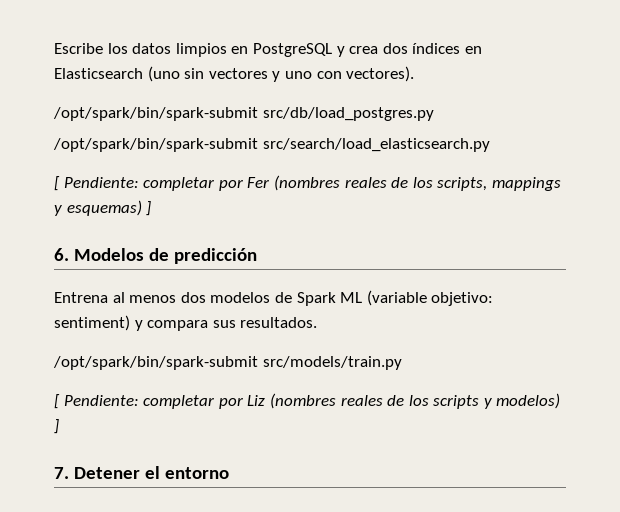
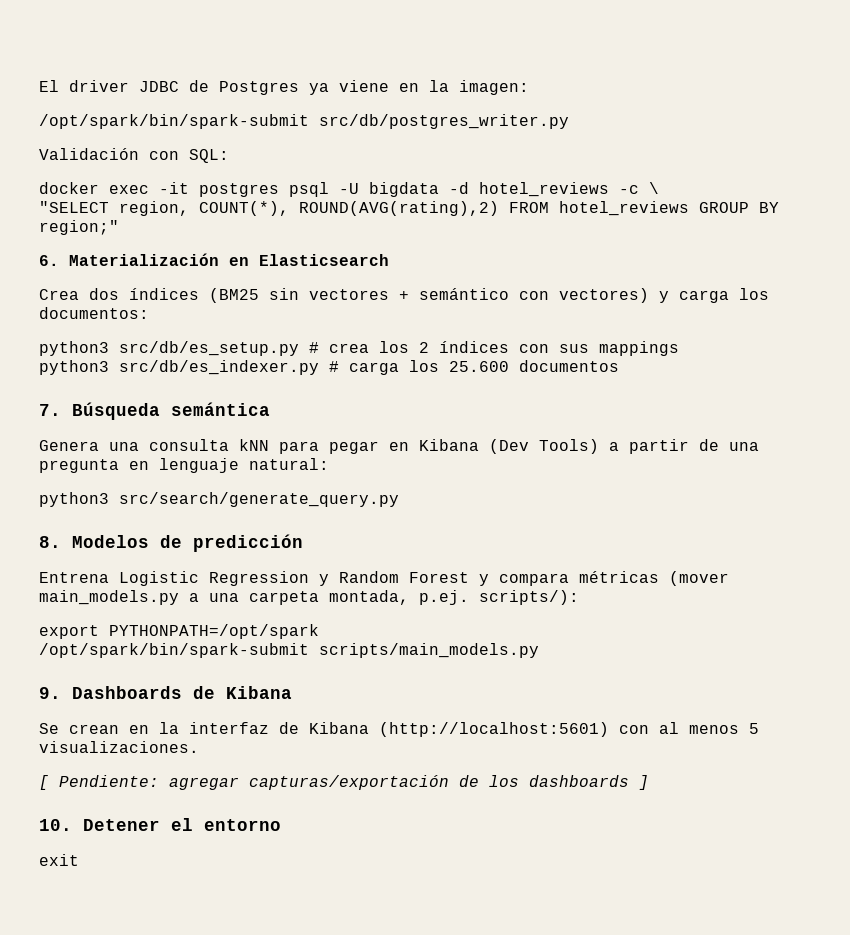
[54,43,482,57] [54,66,415,82] [53,107,434,121] [53,138,490,152] [54,175,561,191] [54,200,152,216] [54,248,257,264] [54,290,494,306] [54,315,318,331] [53,356,402,370] [54,393,561,409] [54,419,59,434] [54,467,69,479] Escribe los datos limpios en PostgreSQL y crea dos índices en Elasticsearch (uno sin vectores y uno con vectores). // /opt/spark/bin/spark-submit src/db/load_postgres.py // /opt/spark/bin/spark-submit src/search/load_elasticsearch.py // [ Pendiente: completar por Fer (nombres reales de los scripts, mappings y esquemas) ] // 6. Modelos de predicción // Entrena al menos dos modelos de Spark ML (variable objetivo: sentiment) y compara sus resultados. // /opt/spark/bin/spark-submit src/models/train.py // [ Pendiente: completar por Liz (nombres reales de los scripts y modelos) ] // 7. -> [39,80,529,95] [39,114,569,129] [39,148,229,163] [39,182,659,197] [39,201,779,216] [39,220,119,235] [39,253,389,266] [39,288,769,303] [39,307,149,319] [39,341,679,356] [39,360,619,375] [39,402,270,420] [39,439,759,454] [39,458,329,473] [39,492,399,507] [39,534,303,552] [39,571,729,586] [39,590,579,605] [39,624,319,639] [39,643,539,658] [39,686,292,699] [39,722,759,737] [39,741,199,753] [39,775,649,790] [39,819,72,831] El driver JDBC de Postgres ya viene en la imagen: // /opt/spark/bin/spark-submit src/db/postgres_writer.py // Validación con SQL: // docker exec -it postgres psql -U bigdata -d hotel_reviews -c \ // "SELECT region, COUNT(*), ROUND(AVG(rating),2) FROM hotel_reviews GROUP BY region;" // 6. Materialización en Elasticsearch // Crea dos índices (BM25 sin vectores + semántico con vectores) y carga los documentos: // python3 src/db/es_setup.py # crea los 2 índices con sus mappings // python3 src/db/es_indexer.py # carga los 25.600 documentos // 7. Búsqueda semántica // Genera una consulta kNN para pegar en Kibana (Dev Tools) a partir de una pregunta en lenguaje natural: // python3 src/search/generate_query.py // 8. Modelos de predicción // Entrena Logistic Regression y Random Forest y compara métricas (mover main_models.py a una carpeta montada, p.ej. scripts/): // export PYTHONPATH=/opt/spark // /opt/spark/bin/spark-submit scripts/main_models.py // 9. Dashboards de Kibana // Se crean en la interfaz de Kibana (http://localhost:5601) con al menos 5 visualizaciones. // [ Pendiente: agregar capturas/exportación de los dashboards ] // 10.
(229, 473) none -> [39,854,79,866] // exit

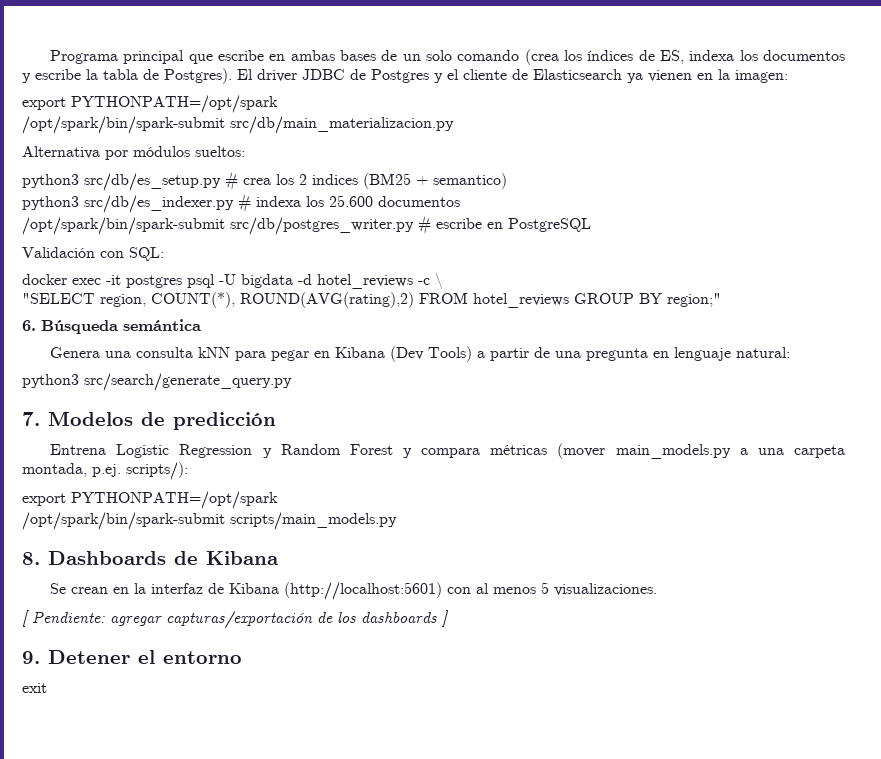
(39, 86) none -> [50,49,845,65] [22,68,232,84] Programa principal que escribe en ambas bases de un solo comando (crea los índices de ES, indexa los documentos y escribe la tabla de Postgres).
[309,80,529,95] [39,114,569,129] ya viene en la imagen: // /opt/spark/bin/spark-submit src/db/postgres_writer.py -> [434,69,788,83] [22,95,278,113] [22,116,454,134] [22,146,245,160] [22,171,507,191] [22,193,460,213] [22,215,591,235] y el cliente de Elasticsearch ya vienen en la imagen: // export PYTHONPATH=/opt/spark // /opt/spark/bin/spark-submit src/db/main_materializacion.py // Alternativa por módulos sueltos: // python3 src/db/es_setup.py # crea los 2 indices (BM25 + semantico) // python3 src/db/es_indexer.py # indexa los 25.600 documentos // /opt/spark/bin/spark-submit src/db/postgres_writer.py # escribe en PostgreSQL
[69,253,389,266] [39,288,769,303] [39,307,149,319] [39,341,679,356] [39,360,619,375] [39,404,61,416] Materialización en Elasticsearch // Crea dos índices (BM25 sin vectores + semántico con vectores) y carga los documentos: // python3 src/db/es_setup.py # crea los 2 índices con sus mappings // python3 src/db/es_indexer.py # carga los 25.600 documentos // 7. -> (36, 325) none
[39,536,61,548] 8. -> [22,412,40,426] 7.
[39,687,61,699] 9. -> [22,552,40,565] 8.
[39,819,72,831] 10. -> [22,651,40,664] 9.

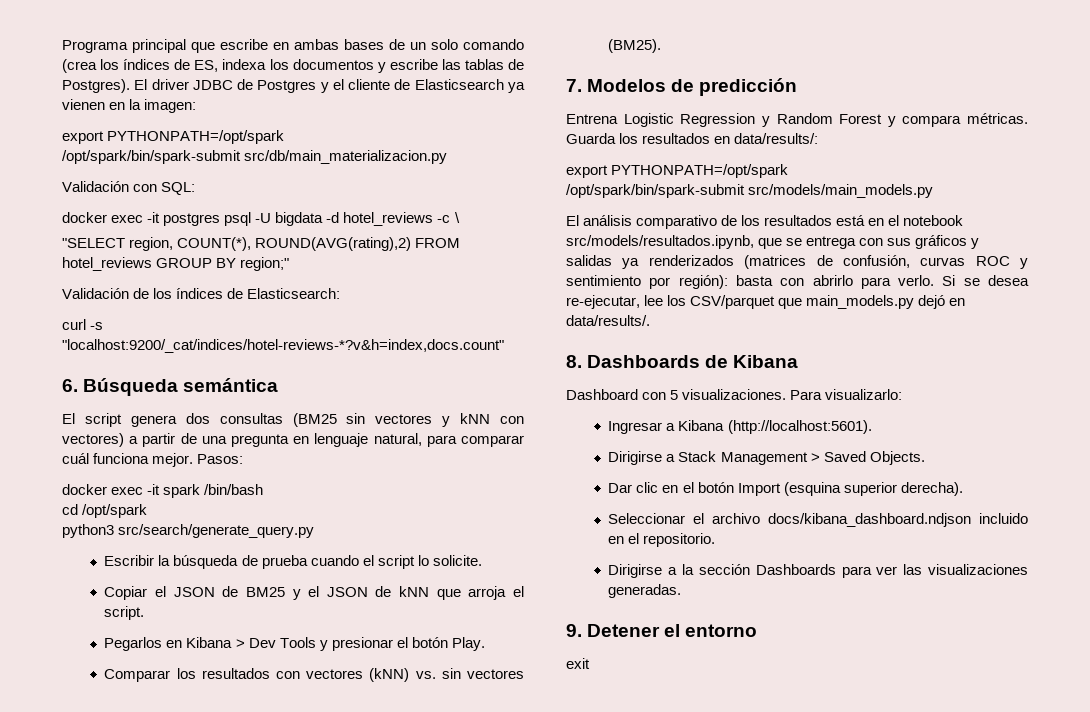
[86,69,138,80] la tabla -> [441,59,504,70] las tablas
[22,146,245,160] [22,171,507,191] [22,193,460,213] [22,215,591,235] // Alternativa por módulos sueltos: // python3 src/db/es_setup.py # crea los 2 indices (BM25 + semantico) // python3 src/db/es_indexer.py # indexa los 25.600 documentos // /opt/spark/bin/spark-submit src/db/postgres_writer.py # escribe en PostgreSQL -> (448, 157) none
[22,319,201,334] [50,346,473,362] 6. Búsqueda semántica // Genera una consulta kNN para pegar en Kibana (Dev Tools) -> [62,288,341,299] [62,319,104,330] [62,339,504,353] [62,378,279,396] [62,413,524,427] [62,433,124,447] Validación de los índices de Elasticsearch: // curl -s "localhost:9200/_cat/indices/hotel-reviews-*?v&h=index,docs.count" // 6. Búsqueda semántica // El script genera dos consultas (BM25 sin vectores y kNN con vectores)
[736,347,791,358] [22,373,292,391] natural: // python3 src/search/generate_query.py -> [373,433,524,447] [62,453,244,467] [62,484,264,498] [62,504,148,518] [62,524,315,538] [104,555,482,569] [104,586,525,600] [104,606,145,620] [104,637,485,651] [104,668,524,682] [608,39,662,53] natural, para comparar cuál funciona mejor. Pasos: // docker exec -it spark /bin/bash // cd /opt/spark // python3 src/search/generate_query.py // Escribir la búsqueda de prueba cuando el script lo solicite. // Copiar el JSON de BM25 y el JSON de kNN que arroja el script. // Pegarlos en Kibana > Dev Tools y presionar el botón Play. // Comparar los resultados con vectores (kNN) vs. sin vectores (BM25).
[490,443,846,459] [22,462,188,480] [22,491,278,509] [22,512,397,530] [22,551,279,565] [50,582,658,600] [22,610,448,629] métricas (mover main_models.py a una carpeta montada, p.ej. scripts/): // export PYTHONPATH=/opt/spark // /opt/spark/bin/spark-submit scripts/main_models.py // 8. Dashboards de Kibana // Se crean en la interfaz de Kibana (http://localhost:5601) con al menos 5 visualizaciones. // [ Pendiente: agregar capturas/exportación de los dashboards ] -> [967,113,1028,124] [566,133,819,144] [566,164,789,178] [566,184,934,198] [566,215,964,229] [566,235,980,249] [566,255,1028,269] [566,275,1029,289] [566,295,966,309] [566,315,650,326] [566,355,799,368] [566,389,903,400] [608,420,872,434] [608,451,925,465] [608,482,963,496] [608,513,1028,527] [608,533,716,547] [608,564,1028,578] [608,584,682,598] métricas. Guarda los resultados en data/results/: // export PYTHONPATH=/opt/spark // /opt/spark/bin/spark-submit src/models/main_models.py // El análisis comparativo de los resultados está en el notebook src/models/resultados.ipynb, que se entrega con sus gráficos y salidas ya renderizados (matrices de confusión, curvas ROC y sentimiento por región): basta con abrirlo para verlo. Si se desea re-ejecutar, lee los CSV/parquet que main_models.py dejó en data/results/. // 8. Dashboards de Kibana // Dashboard con 5 visualizaciones. Para visualizarlo: // Ingresar a Kibana (http://localhost:5601). // Dirigirse a Stack Management > Saved Objects. // Dar clic en el botón Import (esquina superior derecha). // Seleccionar el archivo docs/kibana_dashboard.ndjson incluido en el repositorio. // Dirigirse a la sección Dashboards para ver las visualizaciones generadas.

